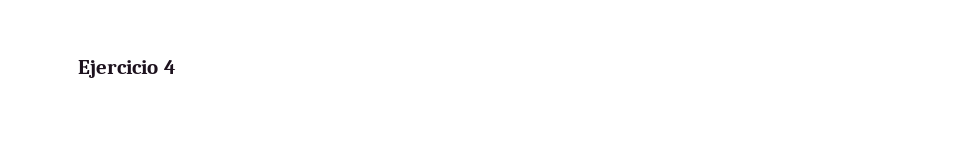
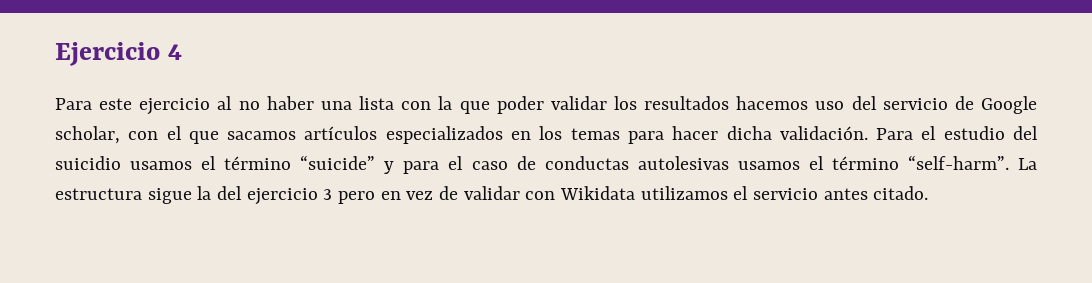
(176, 67) none -> [55,96,1037,115] [55,126,1038,144] [55,155,1037,174] [55,186,929,205] // Para este ejercicio al no haber una lista con la que poder validar los resultados hacemos uso del servicio de Google scholar, con el que sacamos artículos especializados en los temas para hacer dicha validación. Para el estudio del suicidio usamos el término “suicide” y para el caso de conductas autolesivas usamos el término “self-harm”. La estructura sigue la del ejercicio 3 pero en vez de validar con Wikidata utilizamos el servicio antes citado.

